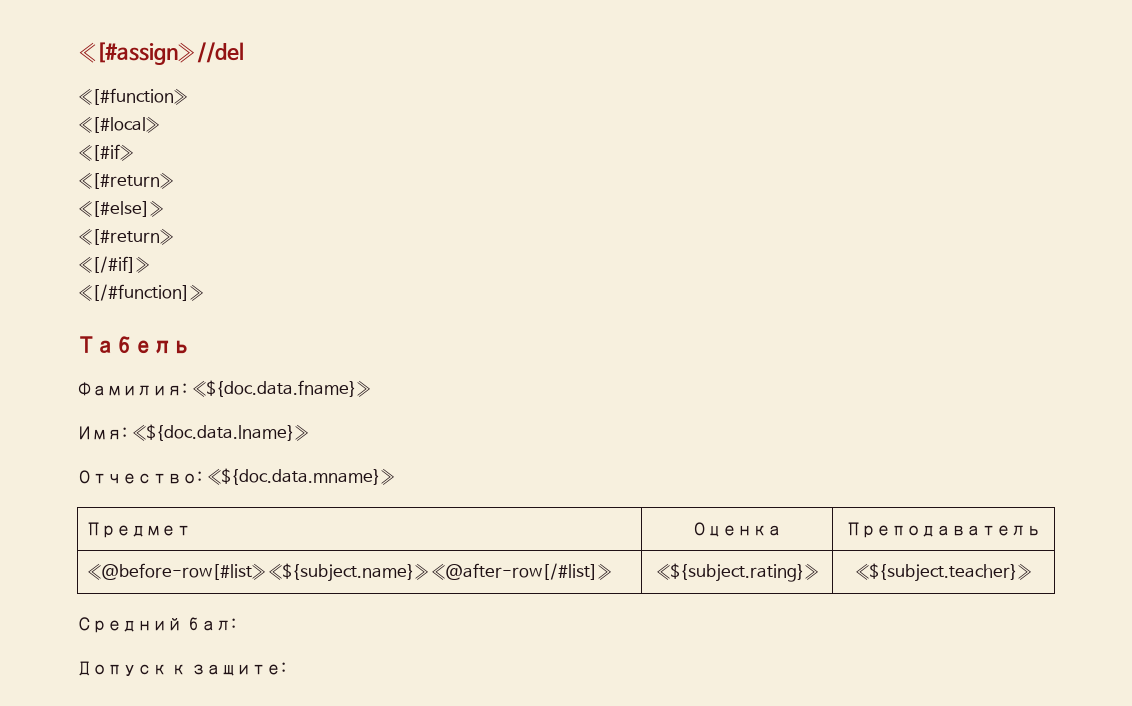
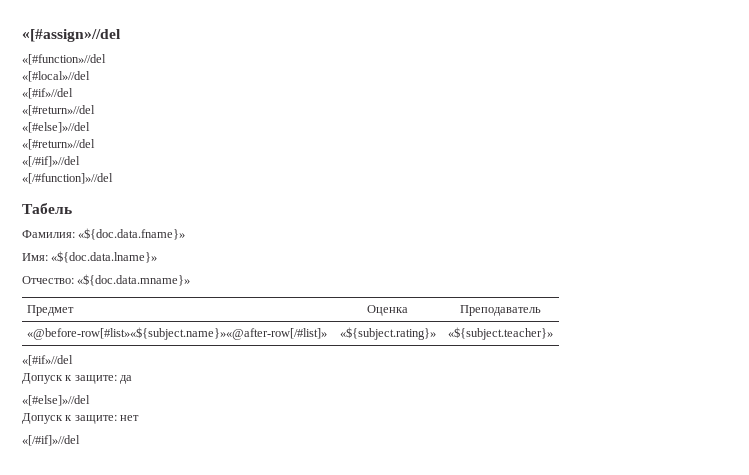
[77,88,189,105] [77,116,161,133] [77,144,135,161] [77,172,175,189] [77,200,165,217] [77,228,175,245] [77,256,151,273] [77,284,205,301] «[#function» // «[#local» // «[#if» // «[#return» // «[#else]» // «[#return» // «[/#if]» // «[/#function]» -> [22,54,106,65] [22,71,90,82] [22,88,73,99] [22,105,95,116] [22,122,90,133] [22,139,95,150] [22,156,80,167] [22,173,113,184] «[#function»//del // «[#local»//del // «[#if»//del // «[#return»//del // «[#else]»//del // «[#return»//del // «[/#if]»//del // «[/#function]»//del
[77,617,237,633] [77,661,286,677] Средний бал: // Допуск к защите: -> [22,355,73,366] [22,373,133,384] [22,395,90,406] [22,413,140,424] [22,435,80,446] «[#if»//del // Допуск к защите: да // «[#else]»//del // Допуск к защите: нет // «[/#if]»//del

